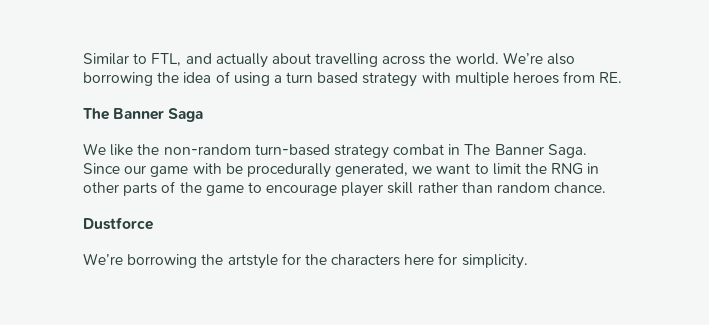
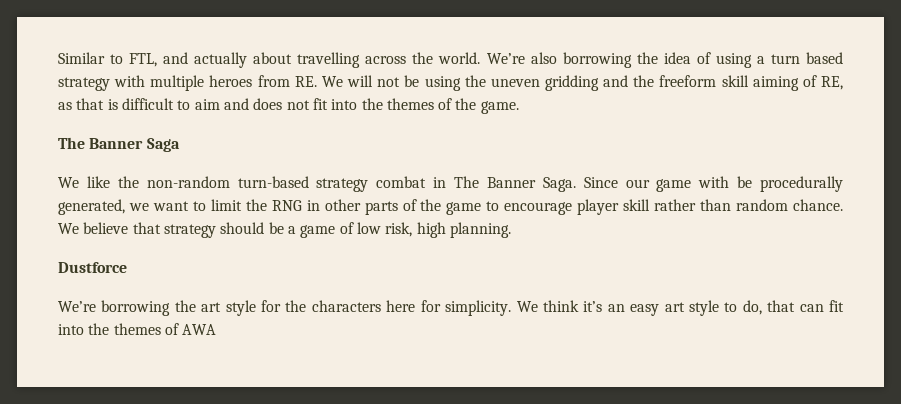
(623, 77) none -> [321,75,843,91] [58,98,519,114] We will not be using the uneven gridding and the freeform skill aiming of RE, as that is difficult to aim and does not fit into the themes of the game.
(607, 187) none -> [58,222,511,238] We believe that strategy should be a game of low risk, high planning.
[227,254,278,269] artstyle -> [201,300,256,316] art style
(528, 261) none -> [516,300,844,316] [58,323,217,335] We think it’s an easy art style to do, that can fit into the themes of AWA

